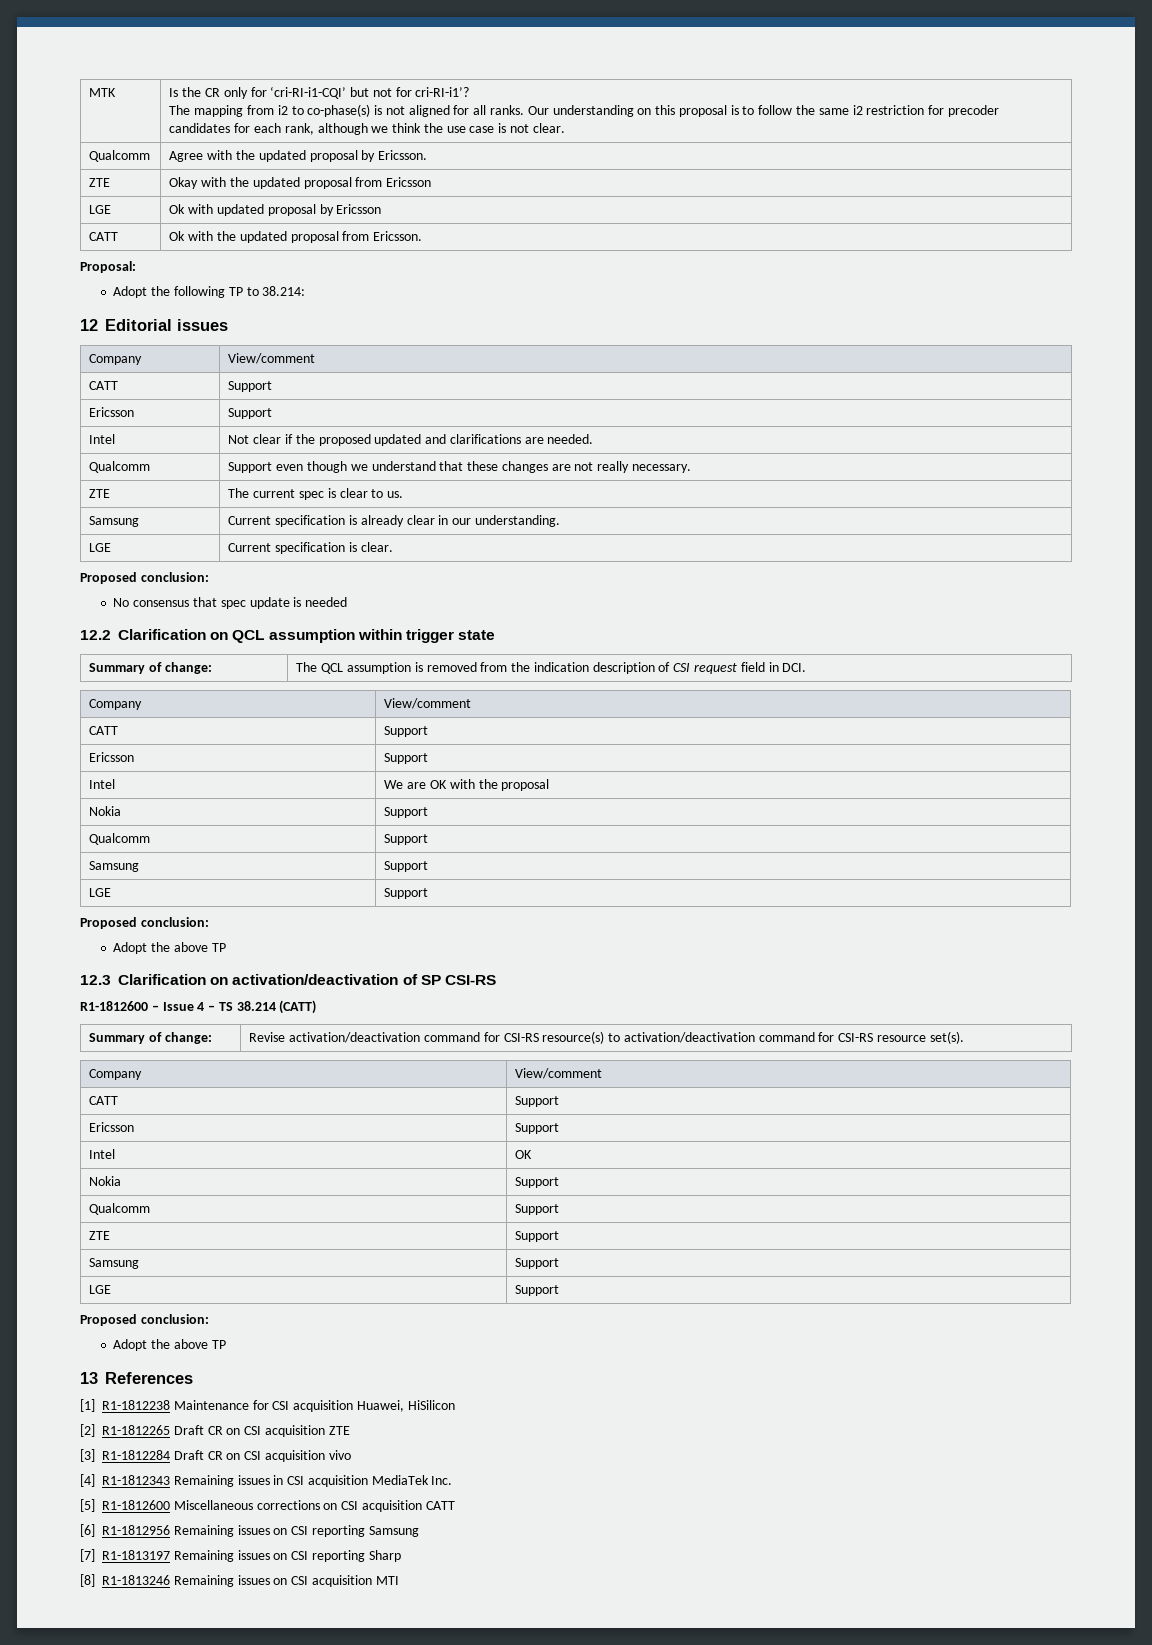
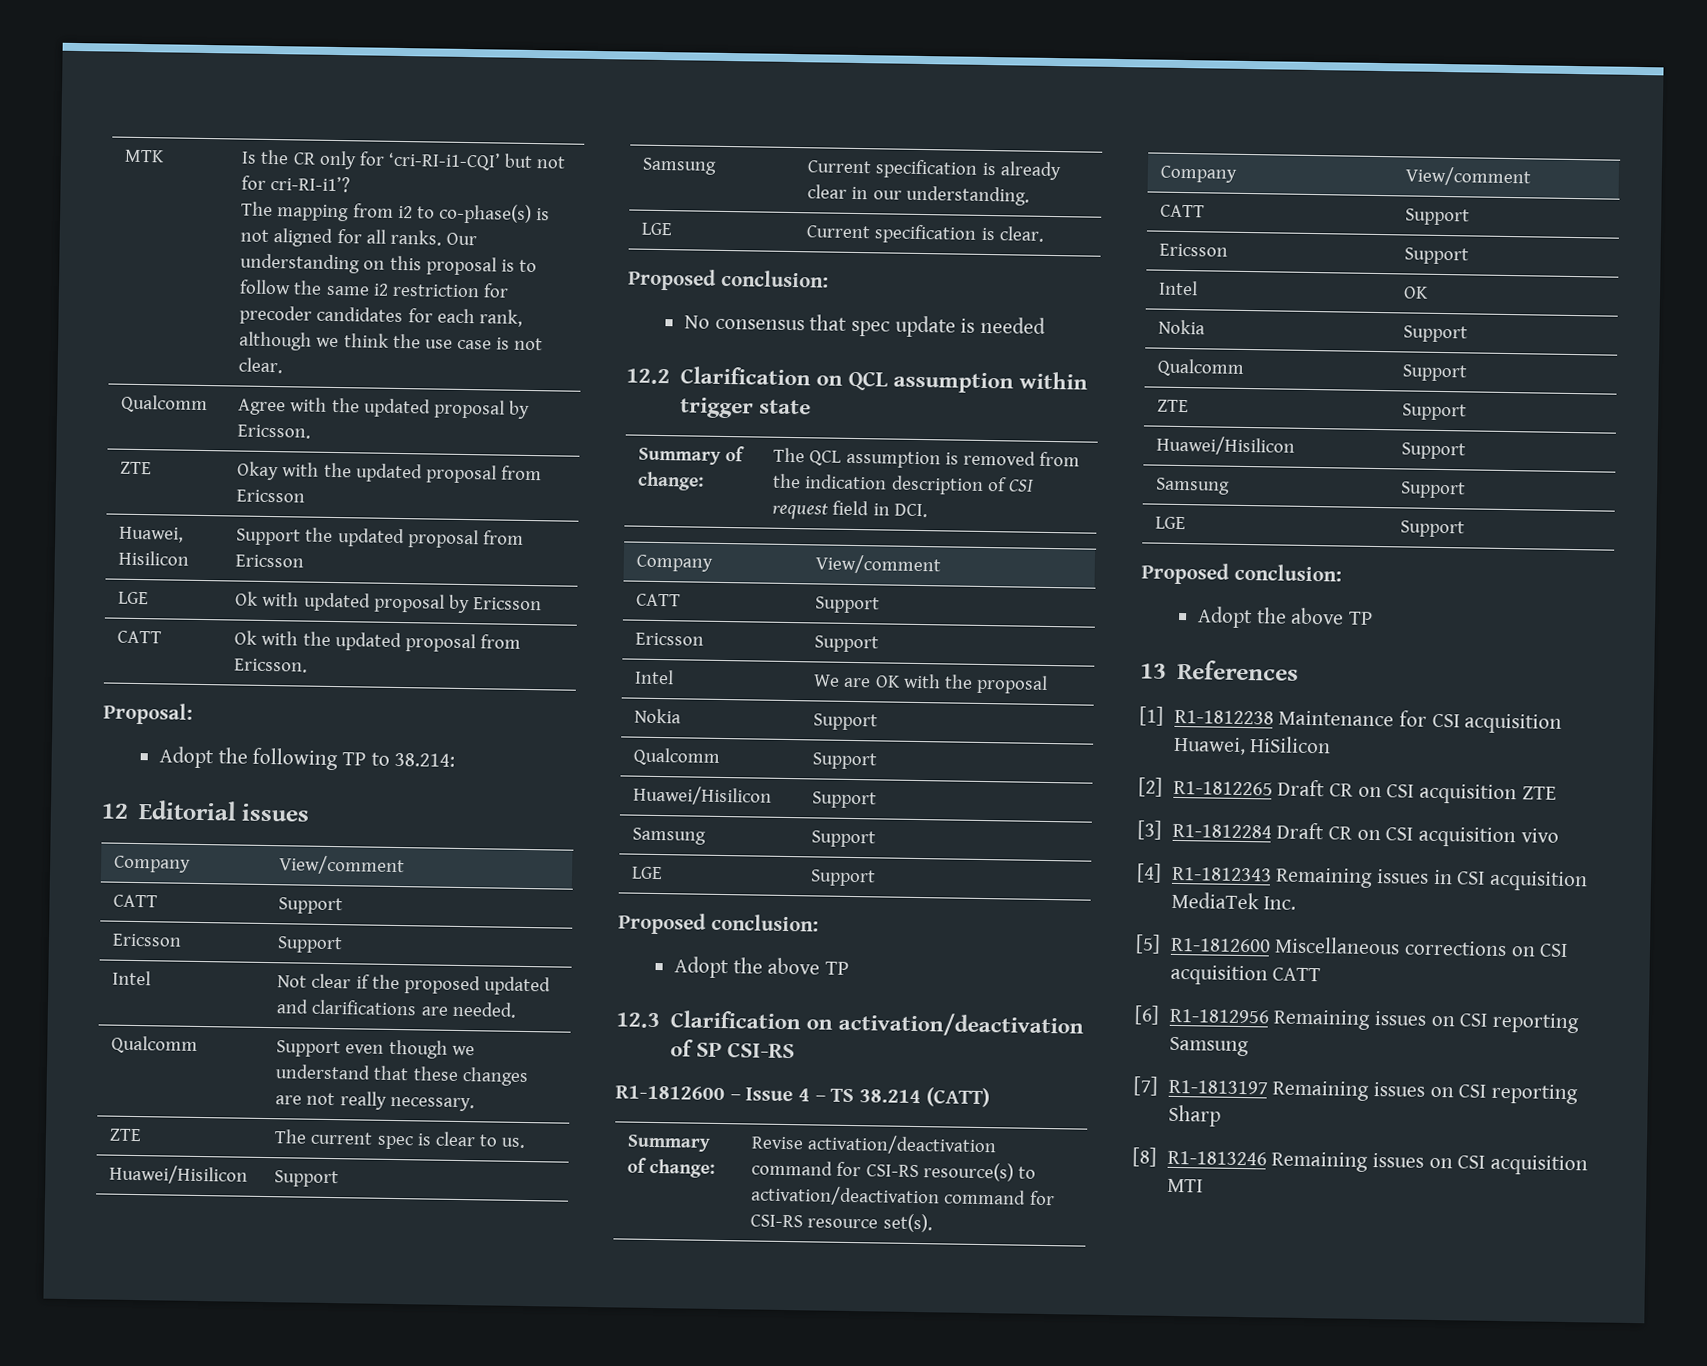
(432, 182) none -> [119,526,185,543] [118,550,190,566] [236,527,524,549] [235,554,305,568] // Huawei, Hisilicon | Support the updated proposal from Ericsson
(404, 494) none -> [109,1164,249,1185] [274,1170,340,1188] // Huawei/Hisilicon | Support
(429, 839) none -> [633,785,773,806] [812,791,878,809] // Huawei/Hisilicon | Support
(560, 1236) none -> [1156,435,1296,456] [1401,442,1467,460] // Huawei/Hisilicon | Support

